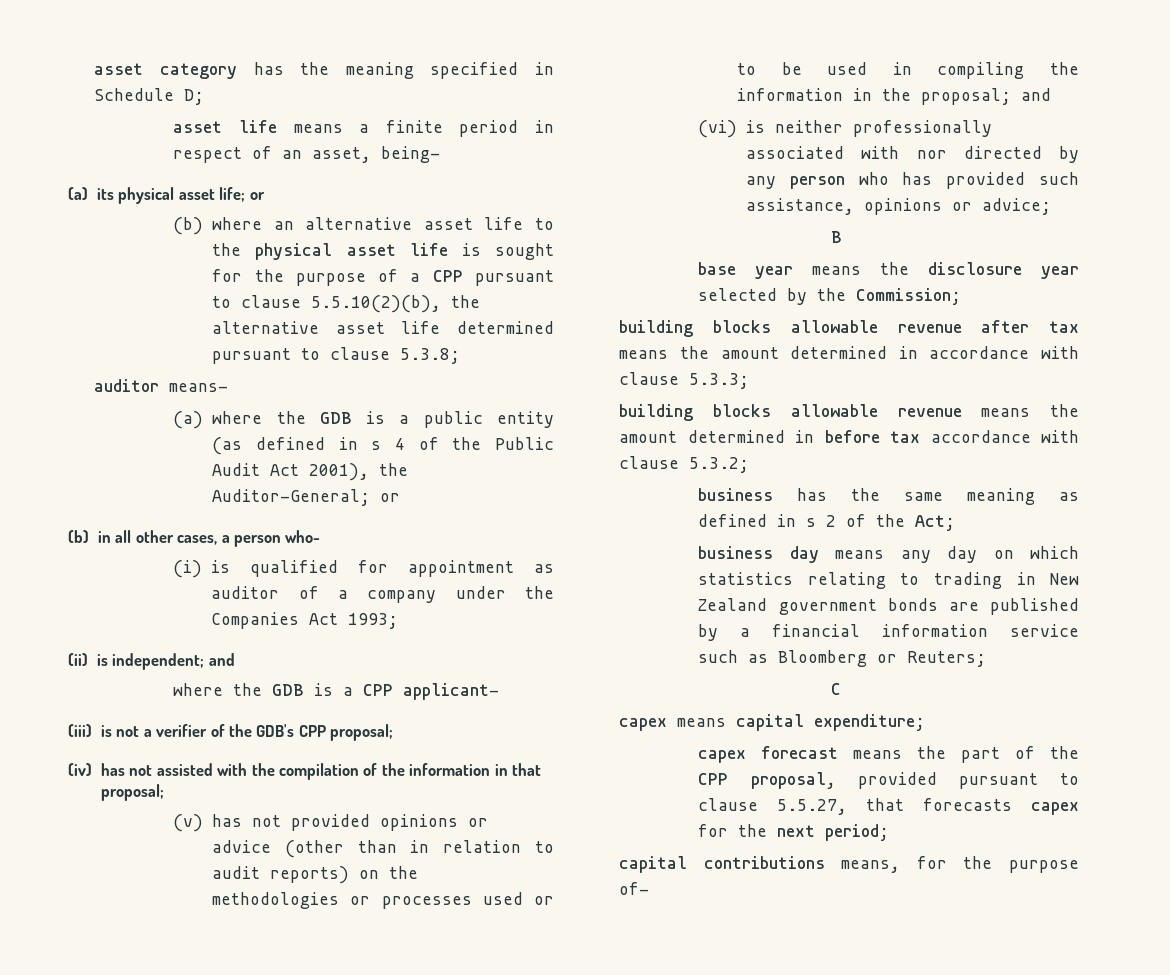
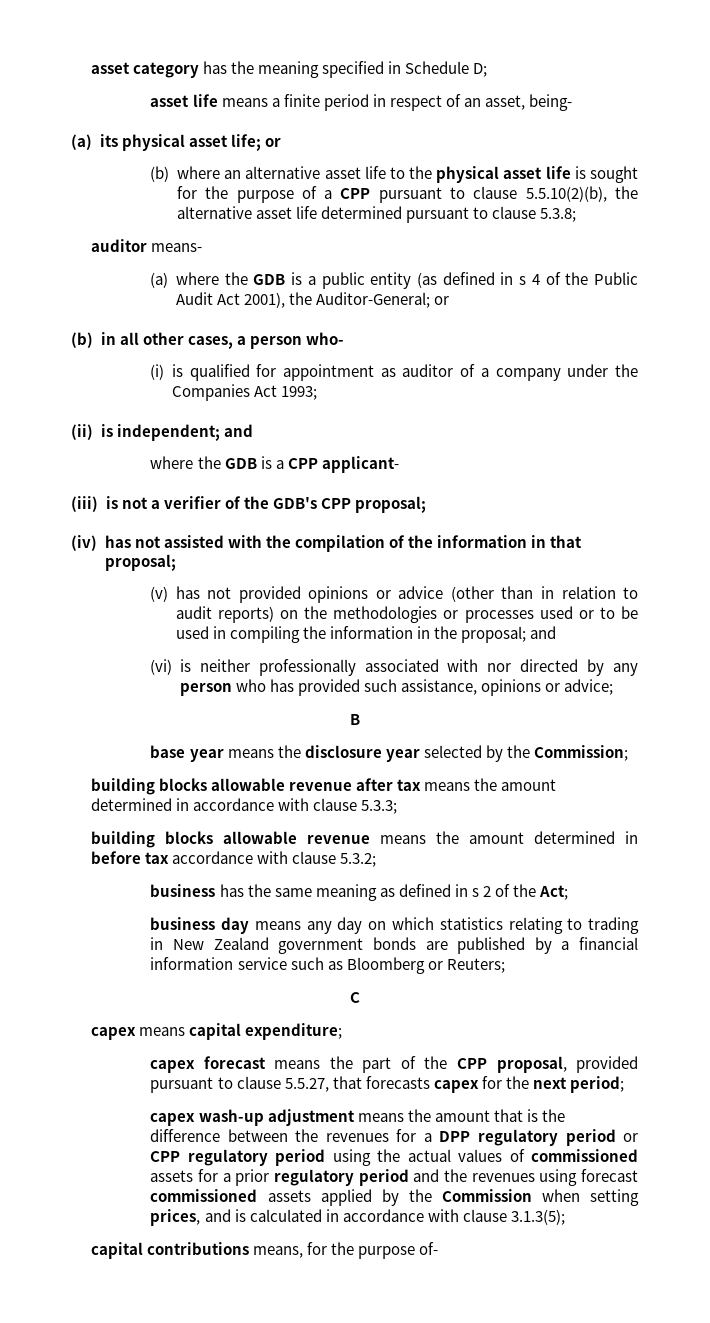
(890, 832) none -> [150,1109,565,1126] [150,1129,638,1146] [150,1149,638,1166] [150,1169,638,1186] [150,1189,639,1206] [150,1209,565,1226] // capex wash-up adjustment means the amount that is the difference between the revenues for a DPP regulatory period or CPP regulatory period using the actual values of commissioned assets for a prior regulatory period and the revenues using forecast commissioned assets applied by the Commission when setting prices, and is calculated in accordance with clause 3.1.3(5);

